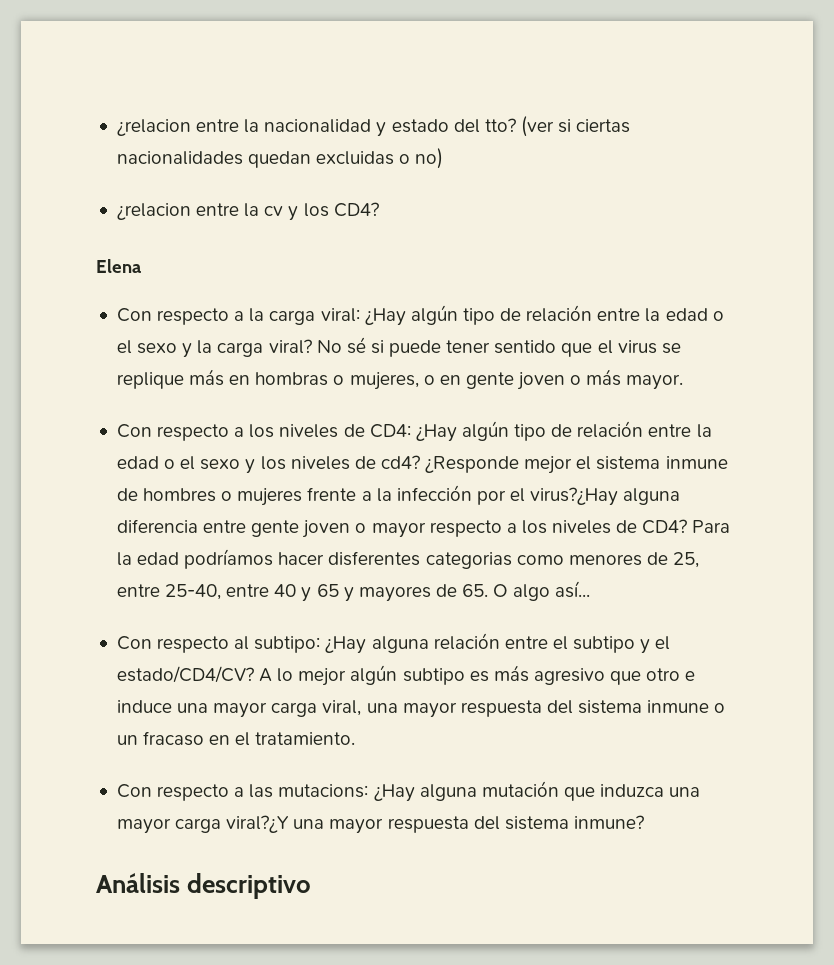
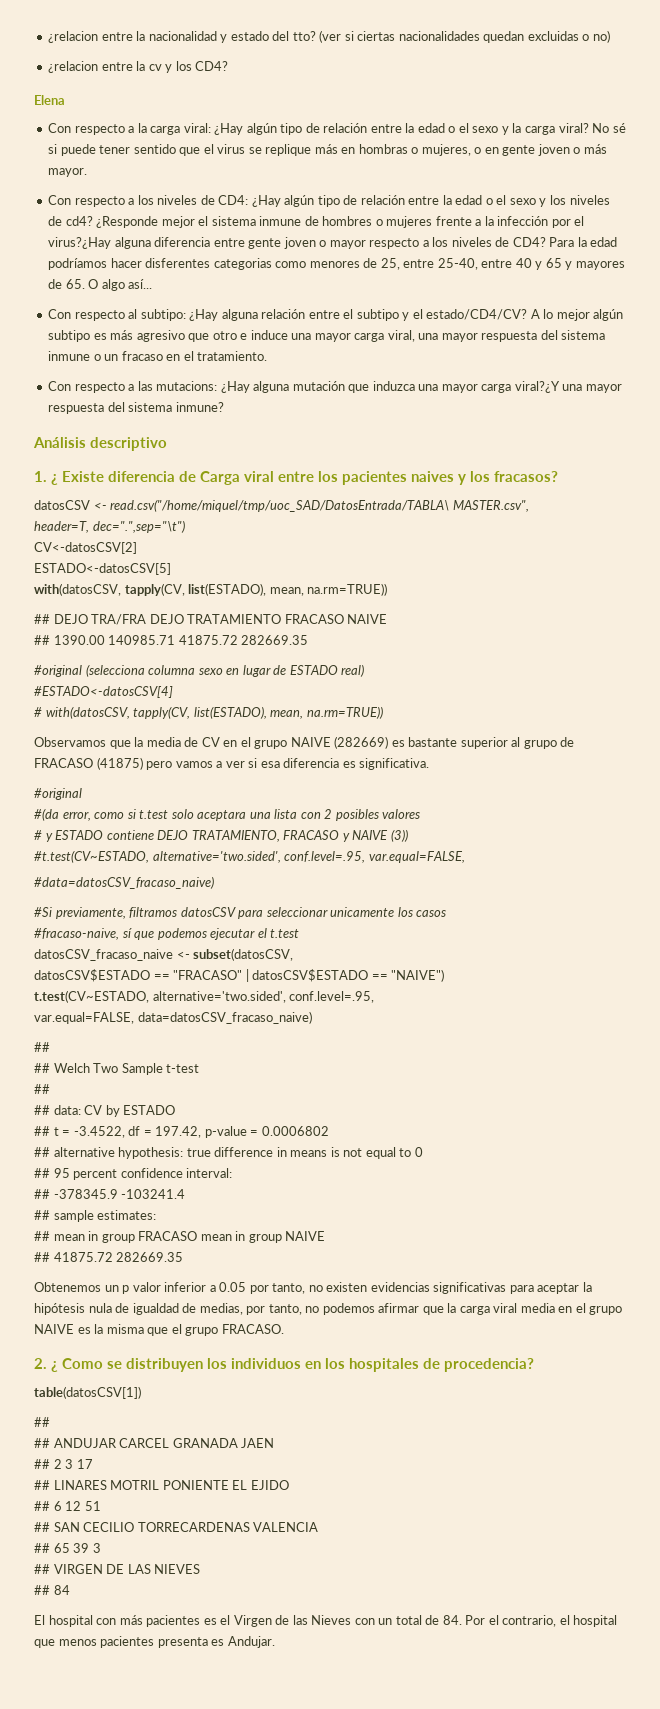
(312, 886) none -> [34,471,558,485] [34,499,529,512] [34,520,185,533] [34,542,137,554] [34,563,171,575] [34,583,388,596] [34,614,388,625] [34,635,309,645] [34,664,365,677] [34,686,173,698] [34,706,383,719] [34,736,575,749] [34,757,430,770] [34,788,82,800] [34,808,421,821] [34,829,408,842] [34,850,465,863] [34,876,214,889] [34,907,447,919] [34,928,300,940] [34,948,294,961] [34,969,445,982] [34,990,375,1003] [34,1011,312,1024] [34,1042,50,1052] [34,1063,200,1075] [34,1084,50,1094] [34,1105,176,1117] [34,1126,329,1138] [34,1147,423,1159] [34,1168,233,1180] [34,1189,186,1199] [34,1210,157,1222] [34,1231,326,1243] [34,1252,184,1262] [34,1282,592,1294] [34,1303,623,1315] [34,1324,284,1336] [34,1358,534,1372] [34,1386,141,1399] [34,1417,50,1427] [34,1438,275,1448] [34,1459,93,1469] [34,1480,289,1490] [34,1501,101,1511] [34,1522,319,1532] [34,1543,101,1553] [34,1564,201,1574] [34,1585,70,1595] [34,1615,618,1627] [34,1636,275,1648] // 1. ¿ Existe diferencia de Carga viral entre los pacientes naives y los fracasos? // datosCSV <- read.csv("/home/miquel/tmp/uoc_SAD/DatosEntrada/TABLA\ MASTER.csv", // header=T, dec=".",sep="\t") // CV<-datosCSV[2] // ESTADO<-datosCSV[5] // with(datosCSV, tapply(CV, list(ESTADO), mean, na.rm=TRUE)) // ## DEJO TRA/FRA DEJO TRATAMIENTO FRACASO NAIVE // ## 1390.00 140985.71 41875.72 282669.35 // #original (selecciona columna sexo en lugar de ESTADO real) // #ESTADO<-datosCSV[4] // # with(datosCSV, tapply(CV, list(ESTADO), mean, na.rm=TRUE)) // Observamos que la media de CV en el grupo NAIVE (282669) es bastante superior al grupo de FRACASO (41875) pero vamos a ver si esa diferencia es significativa. // #original // #(da error, como si t.test solo aceptara una lista con 2 posibles valores // # y ESTADO contiene DEJO TRATAMIENTO, FRACASO y NAIVE (3)) // #t.test(CV~ESTADO, alternative='two.sided', conf.level=.95, var.equal=FALSE, // #data=datosCSV_fracaso_naive) // #Si previamente, filtramos datosCSV para seleccionar unicamente los casos // #fracaso-naive, sí que podemos ejecutar el t.test // datosCSV_fracaso_naive <- subset(datosCSV, // datosCSV$ESTADO == "FRACASO" | datosCSV$ESTADO == "NAIVE") // t.test(CV~ESTADO, alternative='two.sided', conf.level=.95, // var.equal=FALSE, data=datosCSV_fracaso_naive) // ## // ## Welch Two Sample t-test // ## // ## data: CV by ESTADO // ## t = -3.4522, df = 197.42, p-value = 0.0006802 // ## alternative hypothesis: true difference in means is not equal to 0 // ## 95 percent confidence interval: // ## -378345.9 -103241.4 // ## sample estimates: // ## mean in group FRACASO mean in group NAIVE // ## 41875.72 282669.35 // Obtenemos un p valor inferior a 0.05 por tanto, no existen evidencias significativas para aceptar la hipótesis nula de igualdad de medias, por tanto, no podemos afirmar que la carga viral media en el grupo NAIVE es la misma que el grupo FRACASO. // 2. ¿ Como se distribuyen los individuos en los hospitales de procedencia? // table(datosCSV[1]) // ## // ## ANDUJAR CARCEL GRANADA JAEN // ## 2 3 17 // ## LINARES MOTRIL PONIENTE EL EJIDO // ## 6 12 51 // ## SAN CECILIO TORRECARDENAS VALENCIA // ## 65 39 3 // ## VIRGEN DE LAS NIEVES // ## 84 // El hospital con más pacientes es el Virgen de las Nieves con un total de 84. Por el contrario, el hospital que menos pacientes presenta es Andujar.

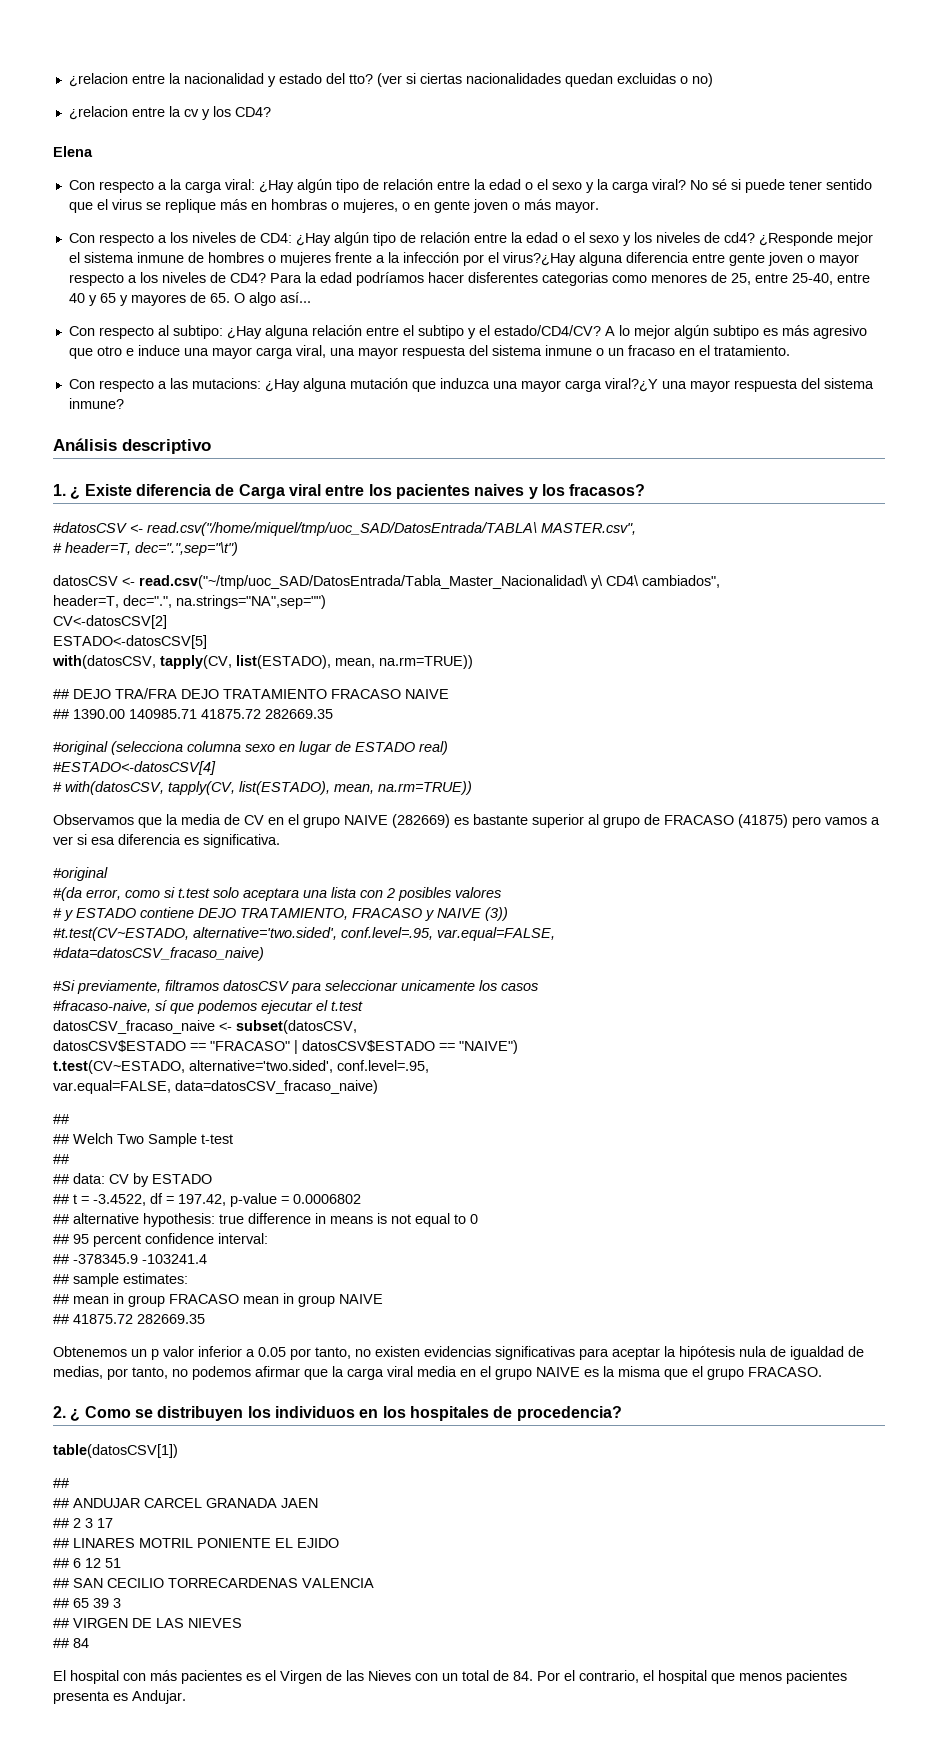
[34,500,90,510] datosCSV -> [53,522,127,533] #datosCSV
(529, 506) none -> [53,543,62,553] #
(185, 526) none -> [53,575,720,589] [53,595,326,609] // datosCSV <- read.csv("~/tmp/uoc_SAD/DatosEntrada/Tabla_Master_Nacionalidad\ y\ CD4\ cambiados", // header=T, dec=".", na.strings="NA",sep="")

